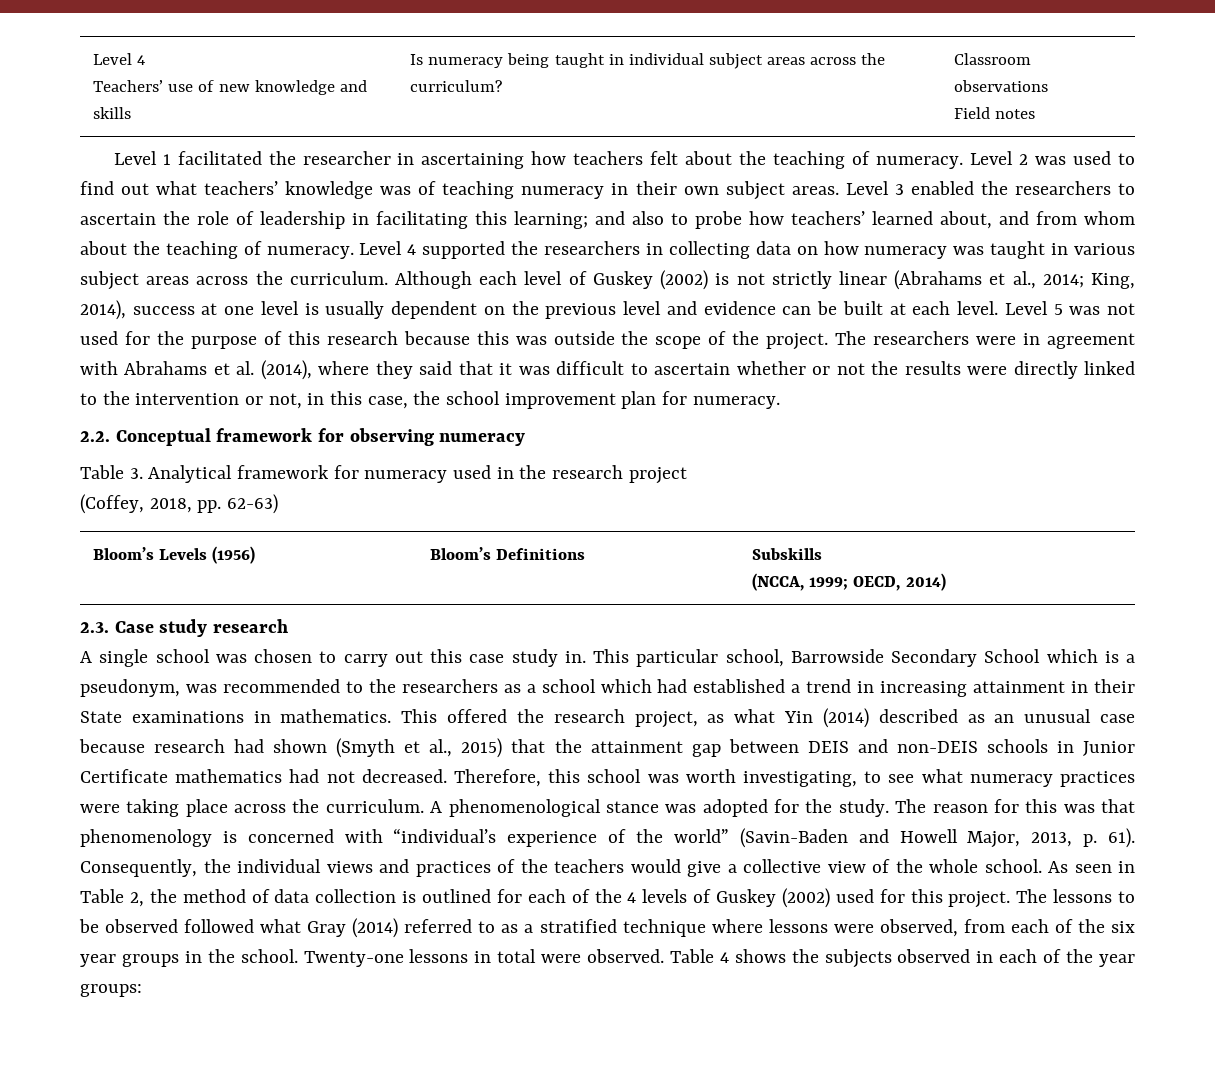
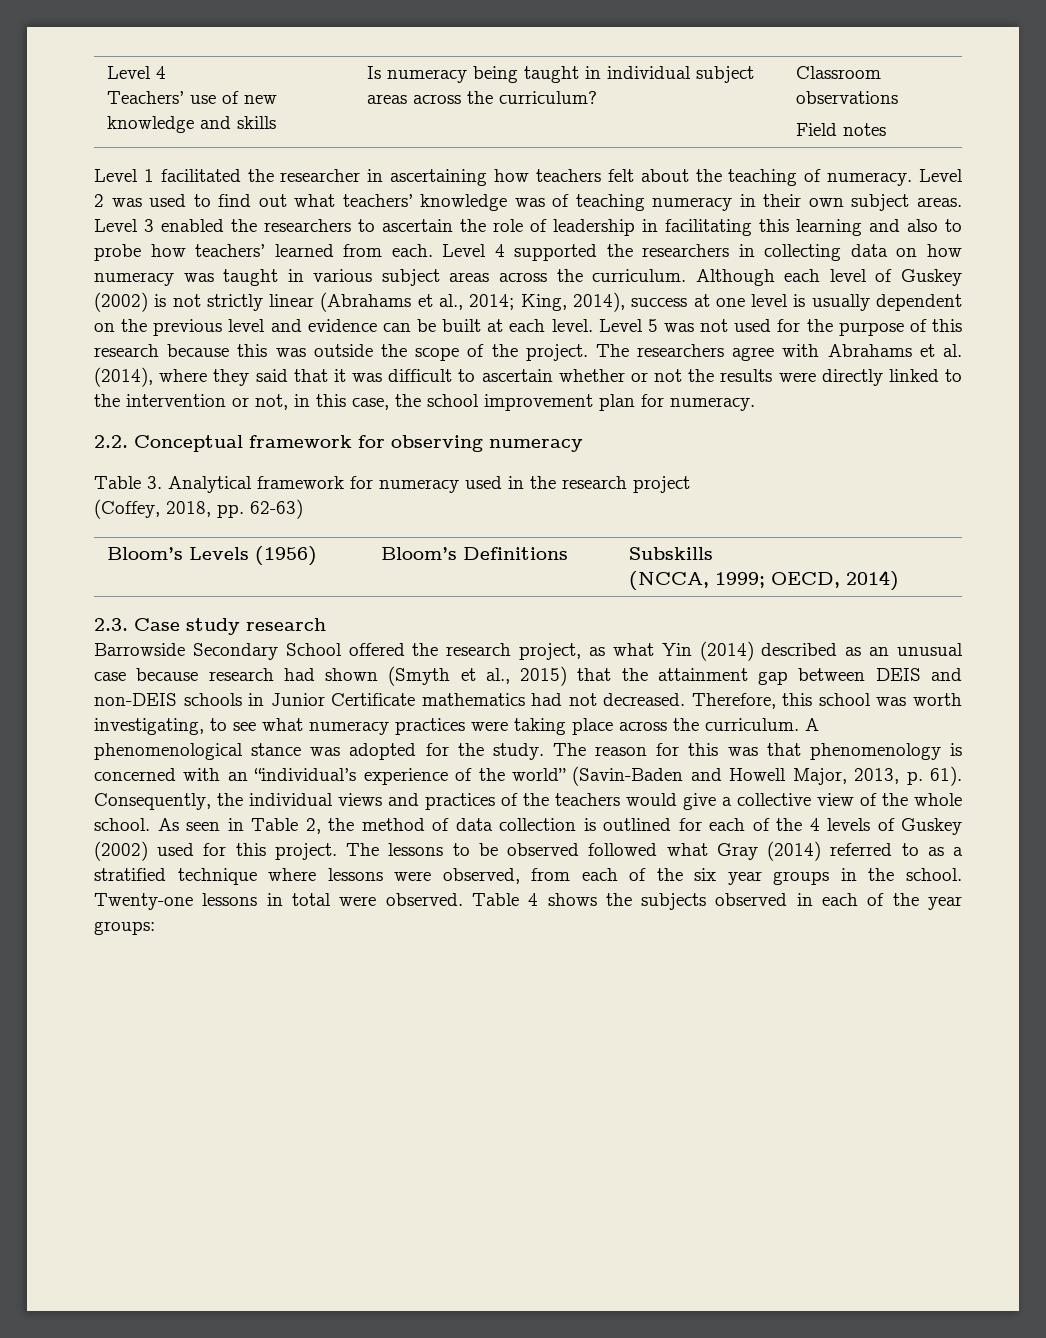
[514,211,588,229] learning; -> [796,219,862,236] learning
[940,211,1135,229] [80,241,354,259] about, and from whom about the teaching of numeracy. -> [343,244,433,257] from each.
[976,333,1136,349] were in agreement -> [732,347,775,361] agree
[80,649,1135,667] [80,679,1136,697] [80,709,438,723] A single school was chosen to carry out this case study in. This particular school, Barrowside Secondary School which is a pseudonym, was recommended to the researchers as a school which had established a trend in increasing attainment in their State examinations in mathematics. This -> [94,643,342,660] Barrowside Secondary School
(383, 836) none -> [227,772,248,781] an

